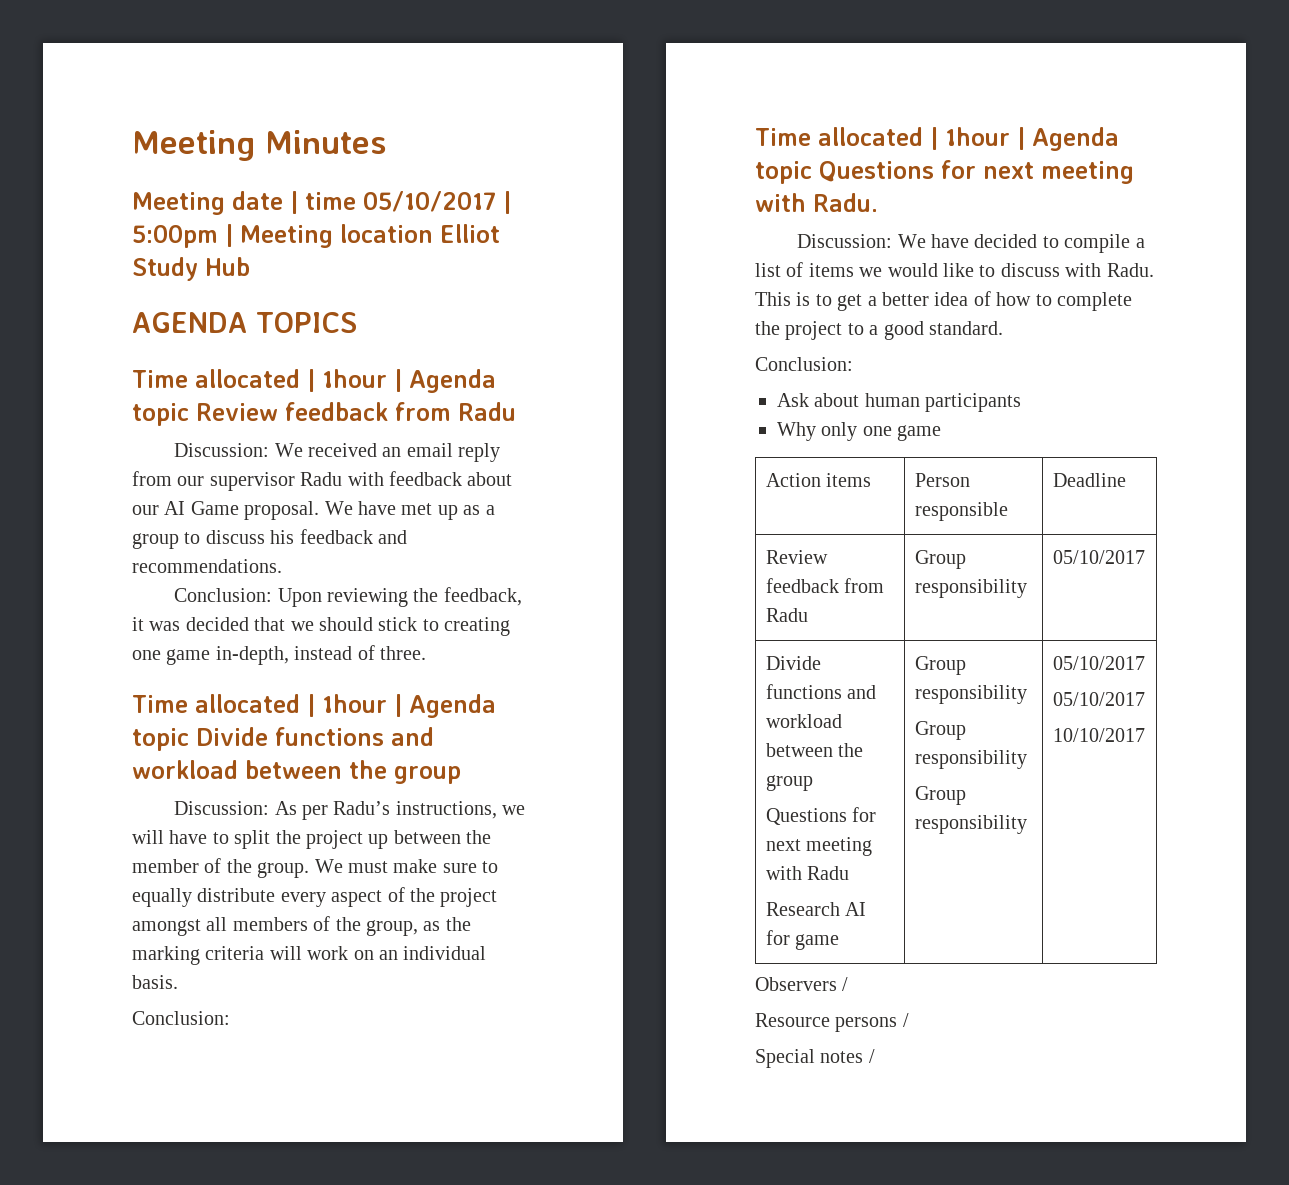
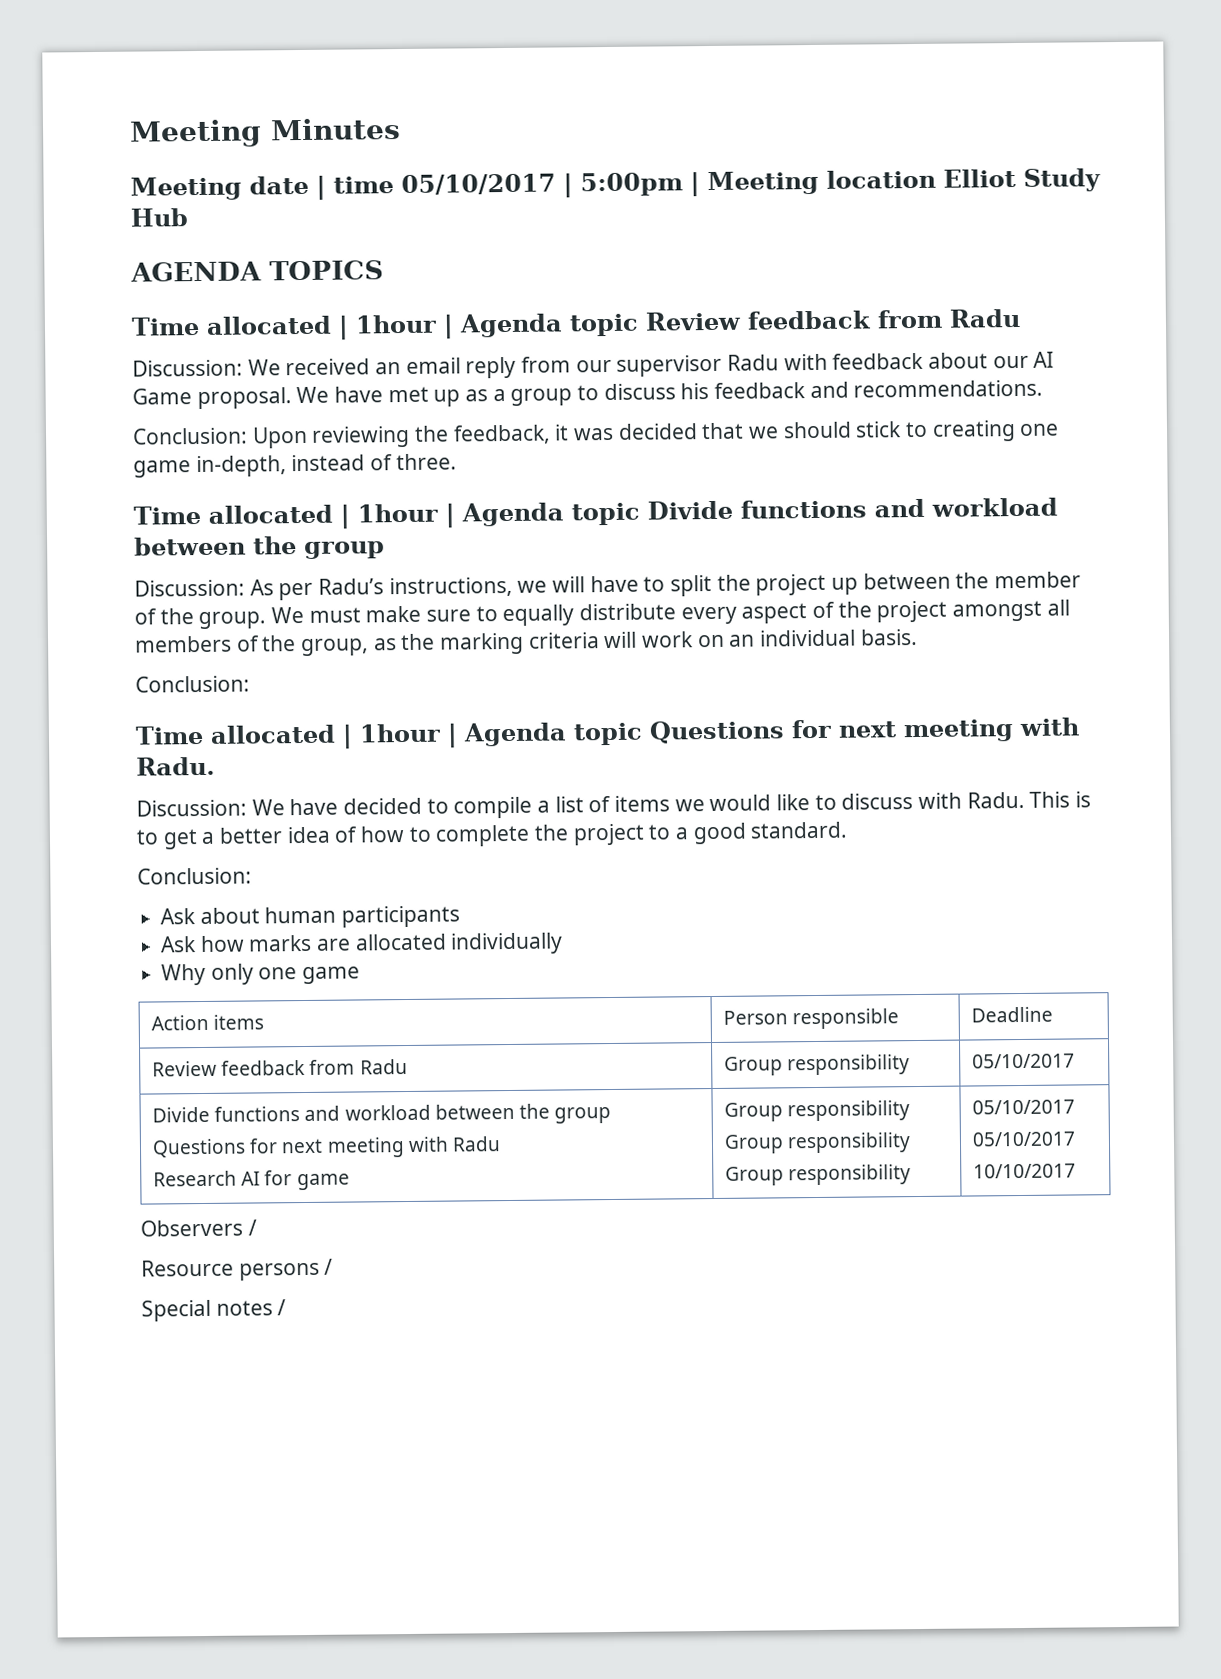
(1022, 402) none -> [160,932,564,955] // Ask how marks are allocated individually

